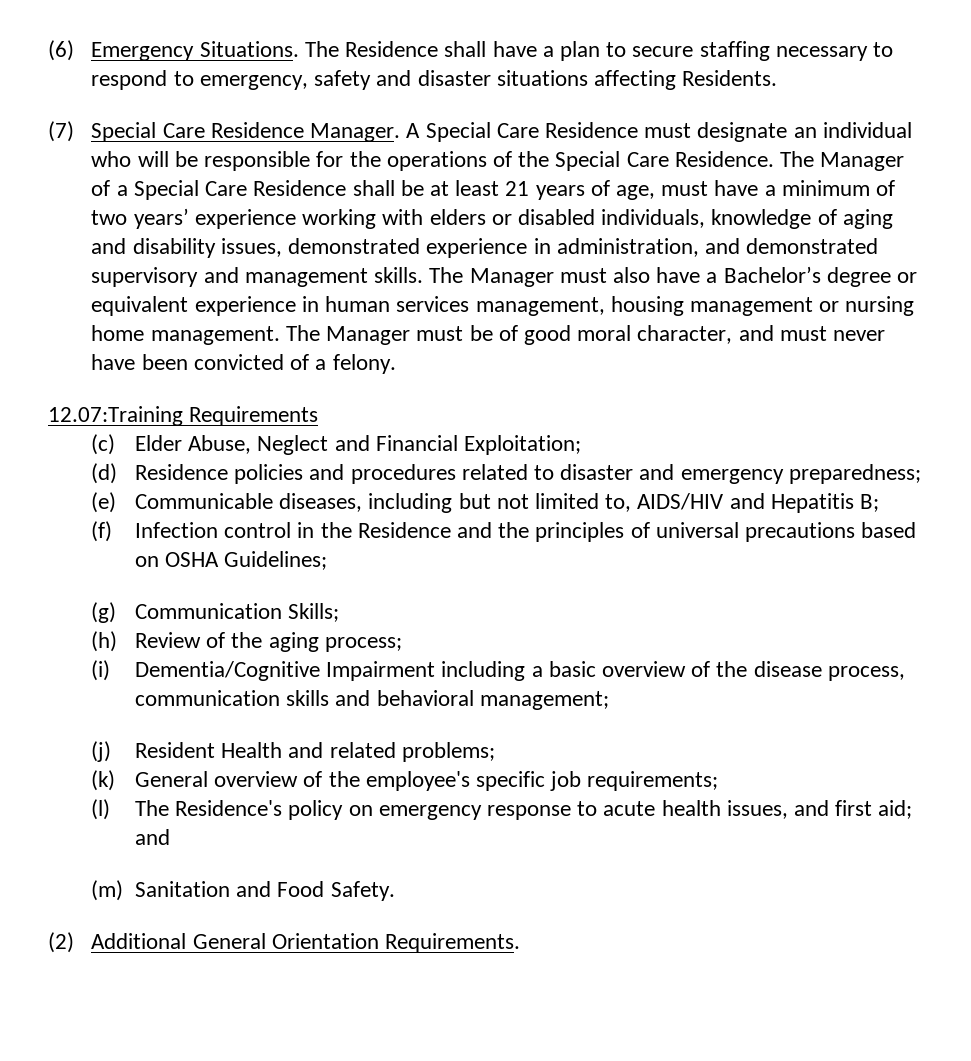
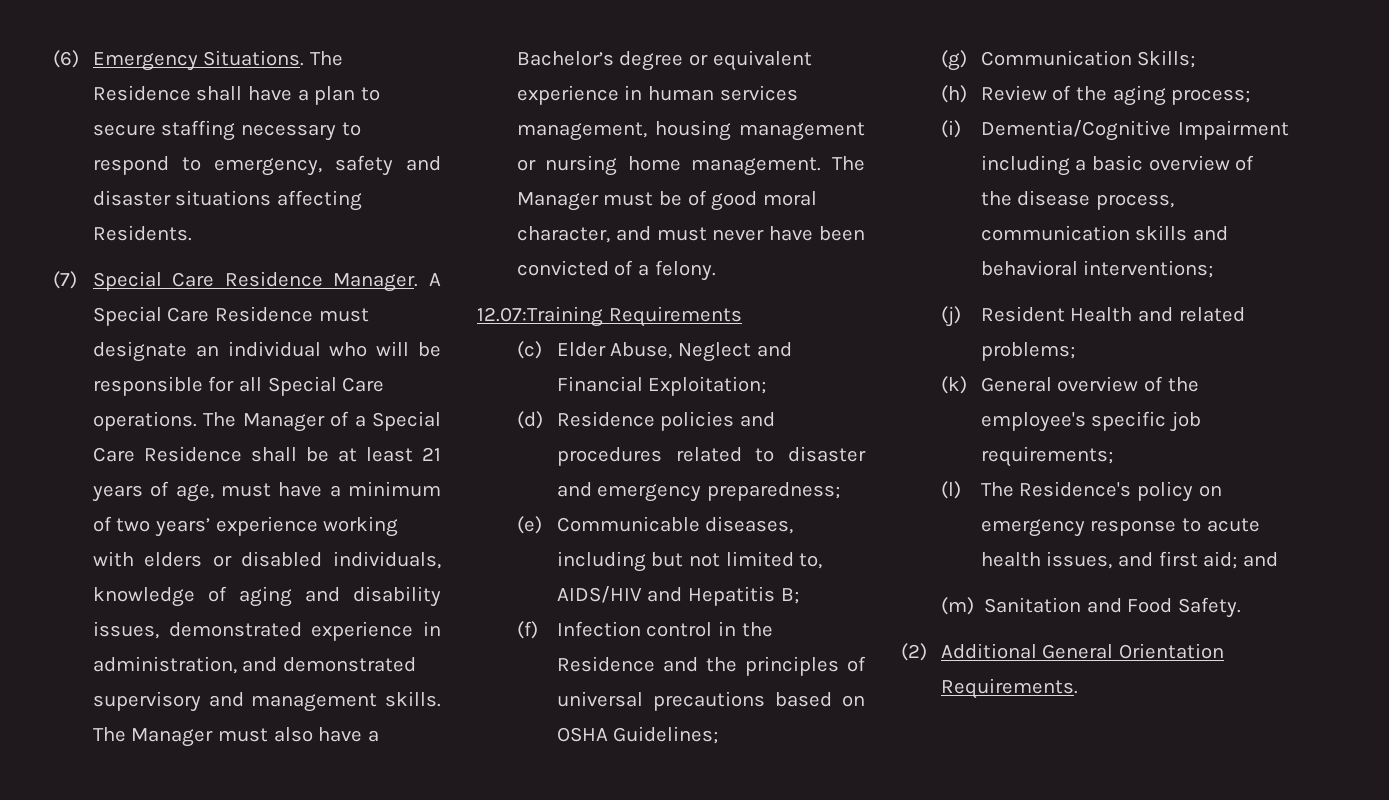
[349,151,774,171] the operations of the Special Care Residence. -> [239,376,385,396] [92,411,197,431] all Special Care operations.
[479,691,609,710] management; -> [1083,260,1214,278] interventions;

